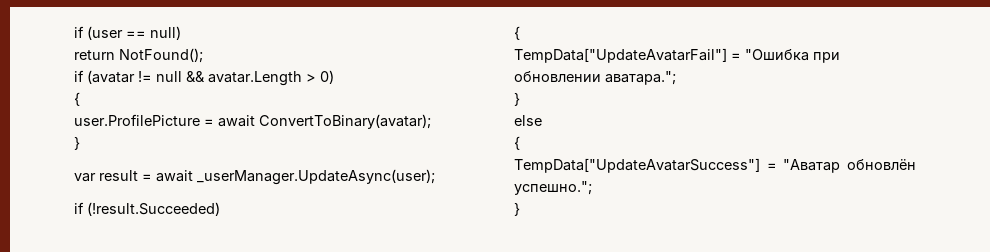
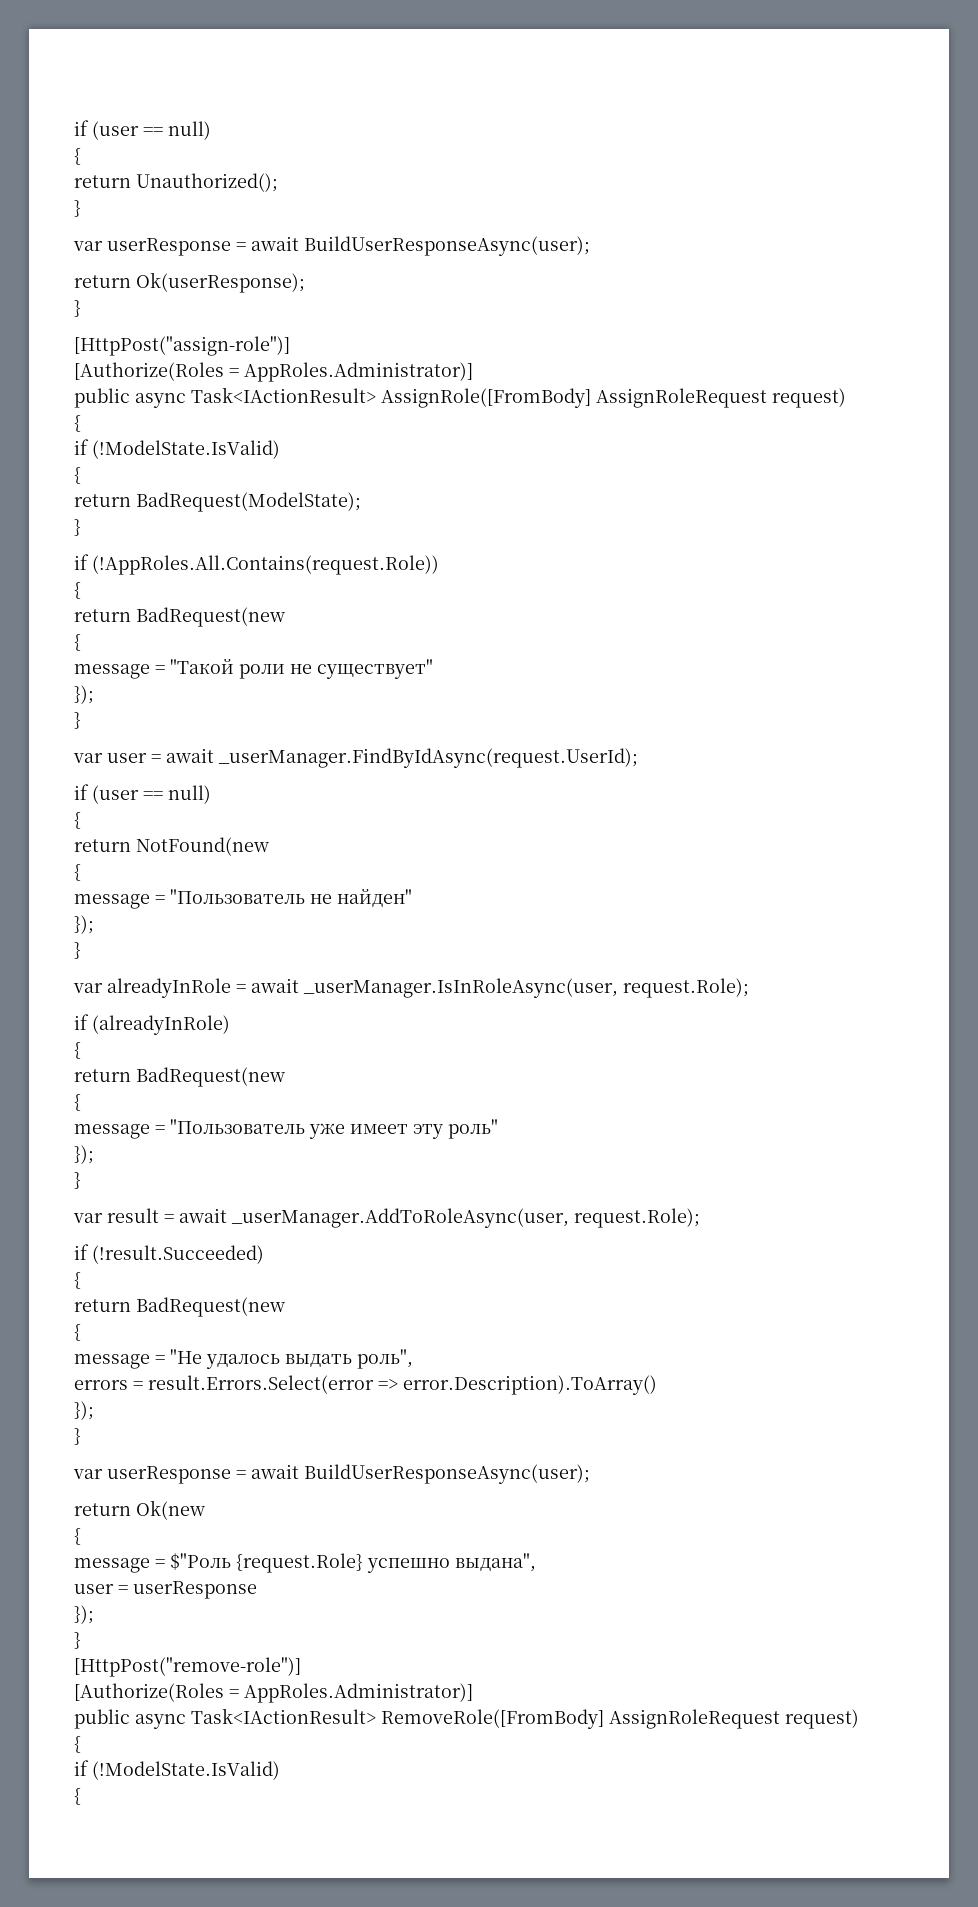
[74,26,181,40] [74,48,203,63] [74,70,334,86] [74,92,80,106] [74,114,431,129] if (user == null) // return NotFound(); // if (avatar != null && avatar.Length > 0) // { // user.ProfilePicture = await ConvertToBinary(avatar); -> [74,120,211,140] [74,148,81,165] [74,173,278,192] [74,200,81,217] [73,236,590,256] [74,272,305,293] [74,300,81,317] [74,336,290,356] [74,362,473,382] [74,387,846,408] [74,415,81,432] [74,439,280,459] [74,467,81,484] [74,492,361,512] [74,519,81,536] [74,554,439,575] [74,582,81,599] [74,607,285,627] [74,634,81,651] [74,659,433,679] [74,685,94,704] [74,712,81,729] [73,748,638,768] [74,784,211,804] [74,812,81,829] [74,837,269,856] [74,864,81,881] [74,889,412,909] [74,915,94,934] [74,942,81,959] [73,978,749,998] [74,1014,230,1035] [74,1042,81,1059] [74,1067,285,1087] [74,1094,81,1111] [74,1119,498,1139] [74,1145,94,1164] if (user == null) // { // return Unauthorized(); // } // var userResponse = await BuildUserResponseAsync(user); // return Ok(userResponse); // } // [HttpPost("assign-role")] // [Authorize(Roles = AppRoles.Administrator)] // public async Task<IActionResult> AssignRole([FromBody] AssignRoleRequest request) // { // if (!ModelState.IsValid) // { // return BadRequest(ModelState); // } // if (!AppRoles.All.Contains(request.Role)) // { // return BadRequest(new // { // message = "Такой роли не существует" // }); // } // var user = await _userManager.FindByIdAsync(request.UserId); // if (user == null) // { // return NotFound(new // { // message = "Пользователь не найден" // }); // } // var alreadyInRole = await _userManager.IsInRoleAsync(user, request.Role); // if (alreadyInRole) // { // return BadRequest(new // { // message = "Пользователь уже имеет эту роль" // });
[197,169,435,185] _userManager.UpdateAsync(user); -> [231,1208,700,1228] _userManager.AddToRoleAsync(user, request.Role);
[514,48,840,63] [514,71,676,85] [514,92,520,106] [514,115,542,126] [514,136,520,150] [514,158,916,173] [514,181,592,195] [514,202,520,216] TempData["UpdateAvatarFail"] = "Ошибка при обновлении аватара."; // } // else // { // TempData["UpdateAvatarSuccess"] = "Аватар обновлён успешно."; // } -> [74,1297,285,1317] [74,1324,81,1341] [74,1349,413,1369] [74,1375,657,1395] [74,1401,94,1420] [74,1428,81,1445] [73,1464,590,1484] [74,1500,205,1520] [74,1528,81,1545] [74,1553,536,1573] [74,1581,257,1599] [74,1605,94,1624] [74,1632,81,1649] [74,1657,301,1677] [74,1683,473,1703] [74,1708,859,1729] [74,1736,81,1753] [74,1760,280,1780] [74,1788,81,1805] return BadRequest(new // { // message = "Не удалось выдать роль", // errors = result.Errors.Select(error => error.Description).ToArray() // }); // } // var userResponse = await BuildUserResponseAsync(user); // return Ok(new // { // message = $"Роль {request.Role} успешно выдана", // user = userResponse // }); // } // [HttpPost("remove-role")] // [Authorize(Roles = AppRoles.Administrator)] // public async Task<IActionResult> RemoveRole([FromBody] AssignRoleRequest request) // { // if (!ModelState.IsValid) // {

